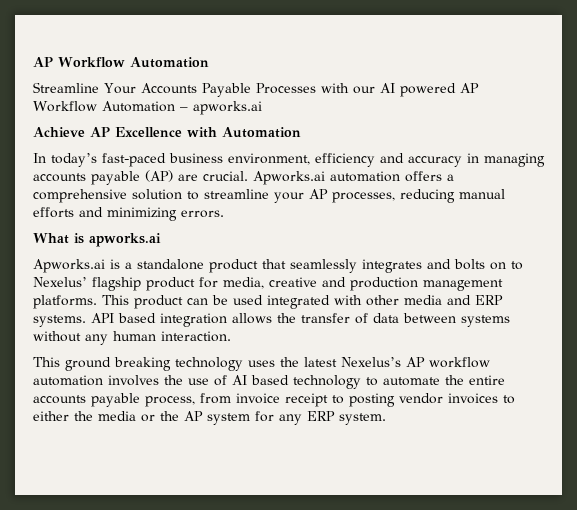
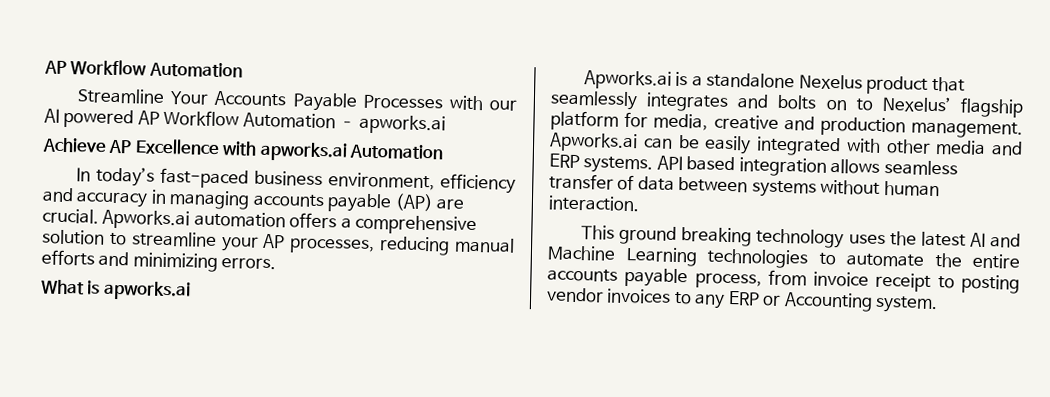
(217, 132) none -> [259,141,348,162] apworks.ai
(204, 264) none -> [798,74,863,90] Nexelus
[146,277,195,291] product -> [550,110,619,131] platform
[423,279,503,291] [33,295,183,309] management platforms. This product -> [911,120,1024,139] [549,132,638,153] management. Apworks.ai
[233,295,263,305] used -> [704,135,752,155] easily
[277,313,296,323] the -> [883,160,958,176] seamless
[85,334,108,345] any -> (881, 187) none
[341,357,490,368] [33,375,361,389] Nexelus’s AP workflow automation involves the use of AI based technology -> [969,232,1022,248] [547,245,809,269] AI and Machine Learning technologies
[33,411,335,425] either the media or the AP system for any ERP -> [694,290,873,312] any ERP or Accounting

